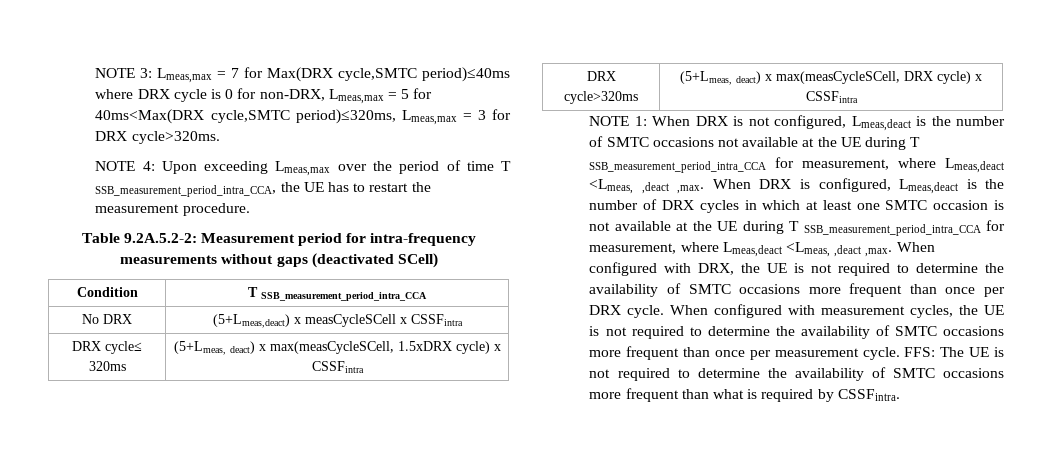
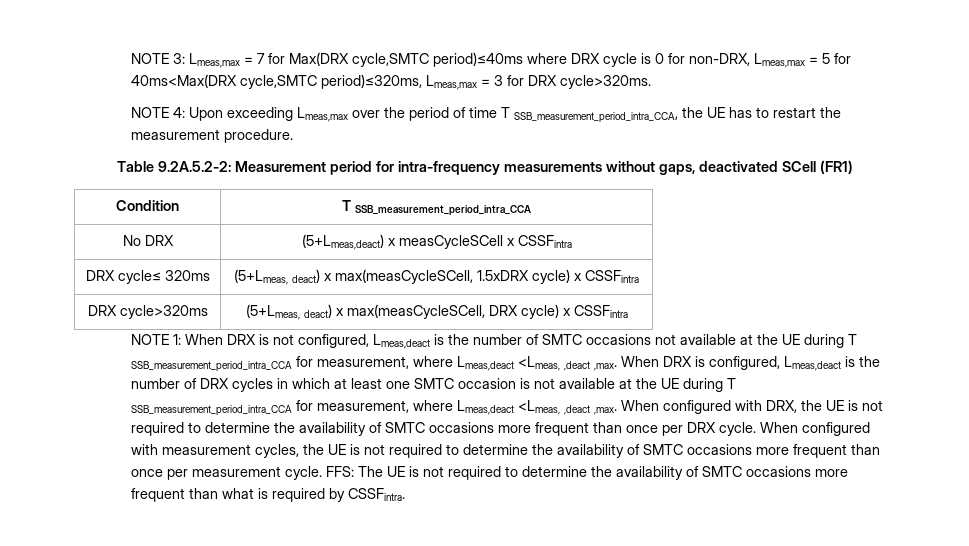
[276,253,438,268] gaps (deactivated SCell) -> [658,160,853,175] gaps, deactivated SCell (FR1)

